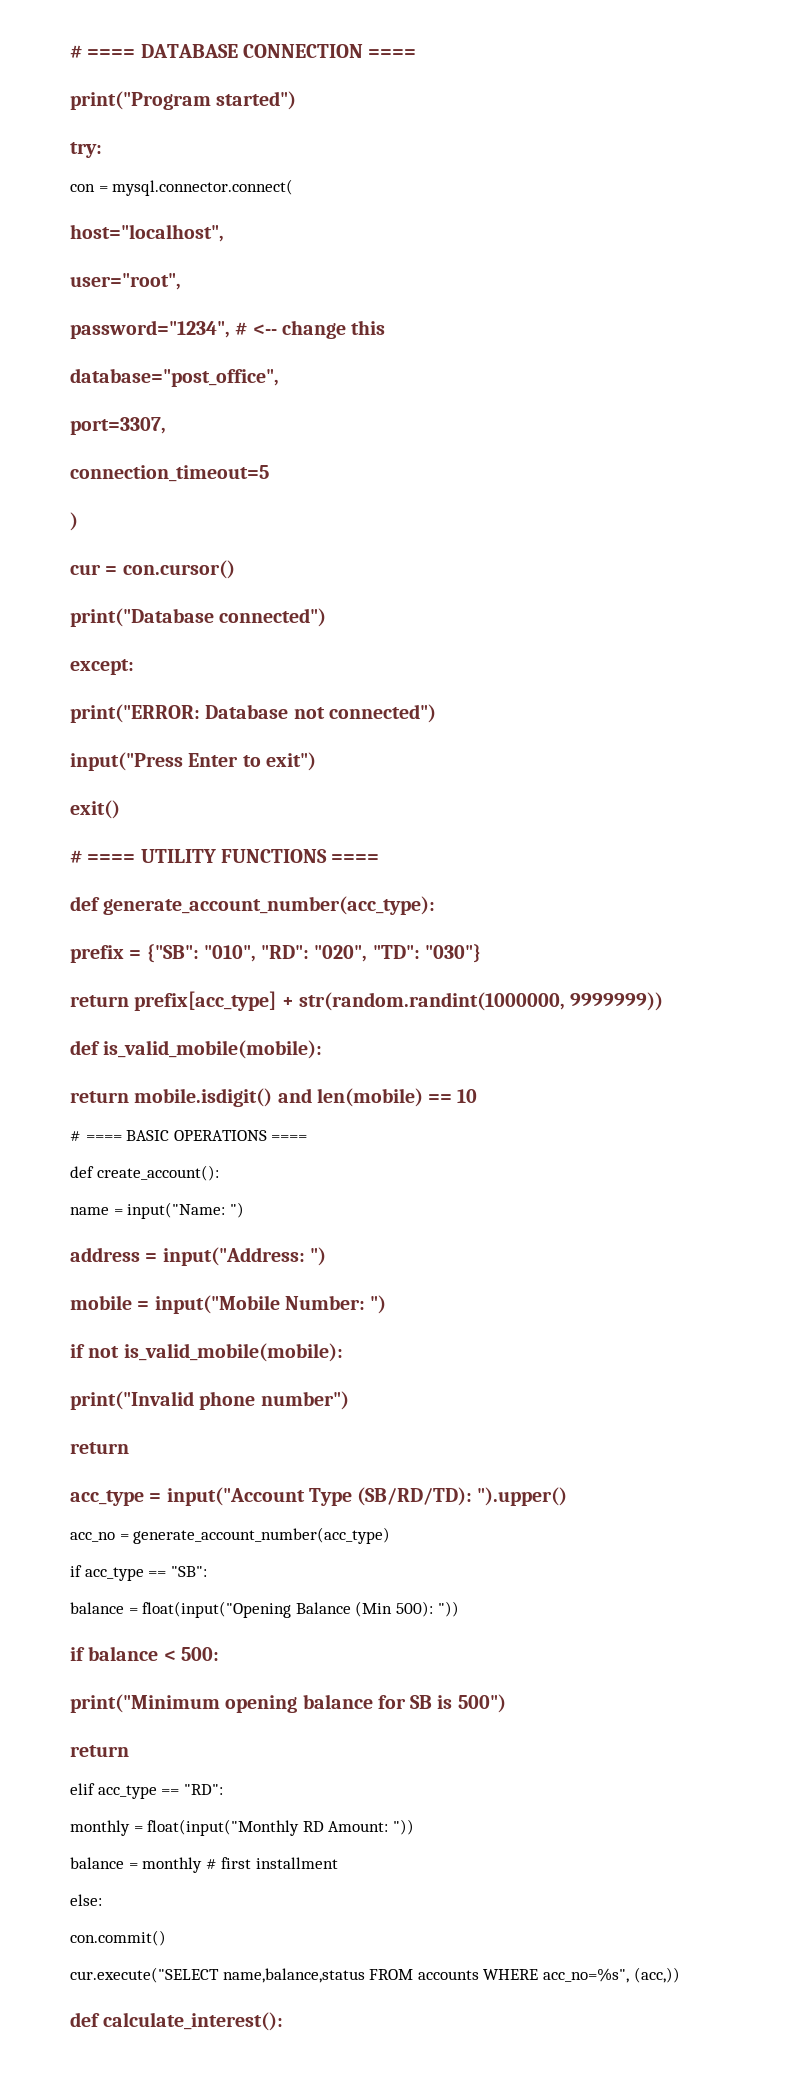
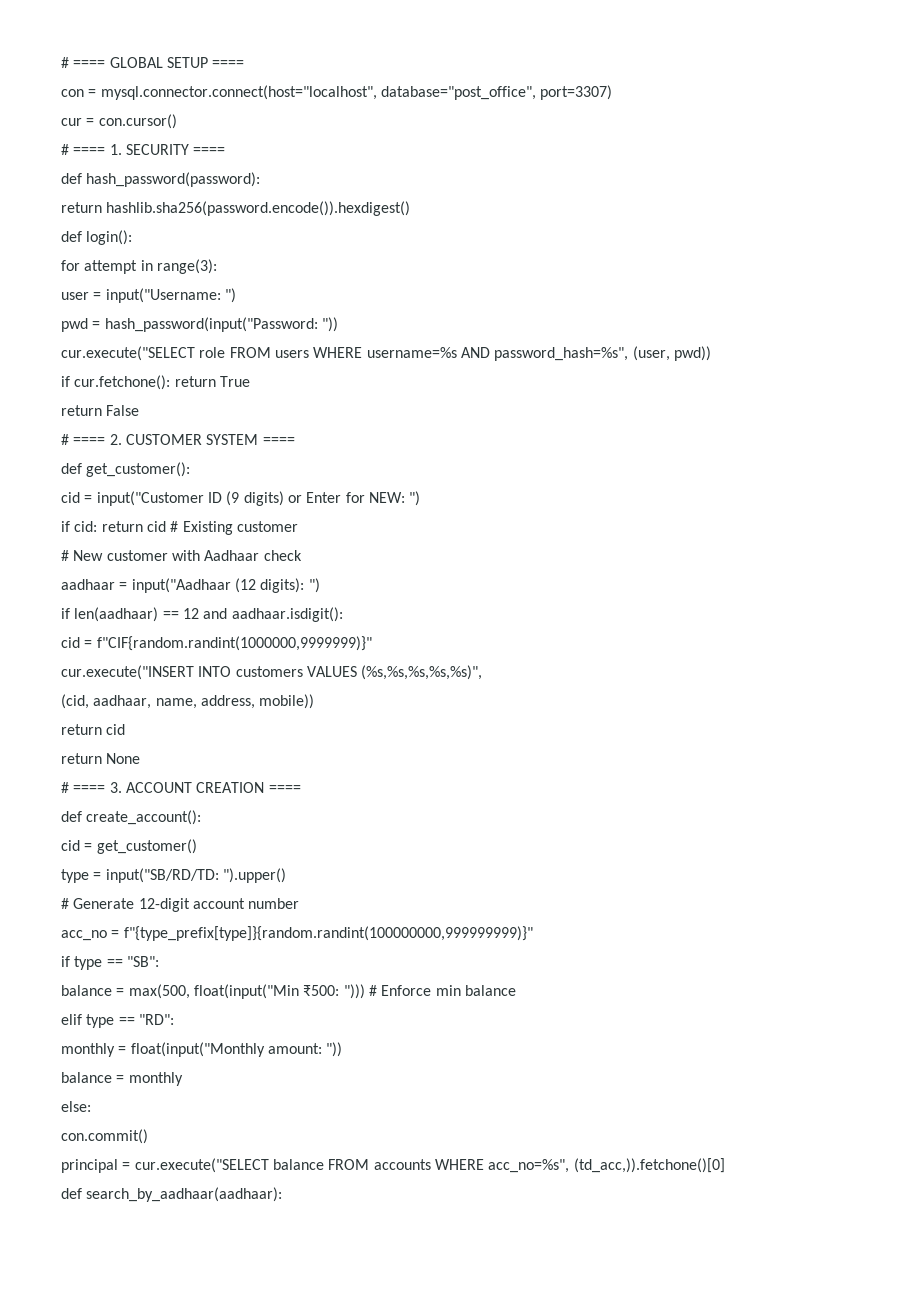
[70,44,417,58] [70,91,297,110] [70,142,102,158] # ==== DATABASE CONNECTION ==== // print("Program started") // try: -> [61,57,245,68] # ==== GLOBAL SETUP ====
[112,179,294,196] [70,224,224,242] [70,273,181,290] [70,320,386,339] [70,368,279,387] [70,417,166,435] [70,465,269,482] [70,512,78,531] [70,560,235,579] [70,608,327,627] [70,659,134,675] [70,704,436,723] [70,752,316,771] [70,800,120,819] [70,849,380,863] [70,896,436,915] [70,944,481,963] [70,991,664,1011] [70,1040,323,1059] [70,1088,478,1107] [70,1130,267,1141] mysql.connector.connect( // host="localhost", // user="root", // password="1234", # <-- change this // database="post_office", // port=3307, // connection_timeout=5 // ) // cur = con.cursor() // print("Database connected") // except: // print("ERROR: Database not connected") // input("Press Enter to exit") // exit() // # ==== UTILITY FUNCTIONS ==== // def generate_account_number(acc_type): // prefix = {"SB": "010", "RD": "020", "TD": "030"} // return prefix[acc_type] + str(random.randint(1000000, 9999999)) // def is_valid_mobile(mobile): // return mobile.isdigit() and len(mobile) == 10 // # ==== BASIC OPERATIONS -> [100,85,613,100] [61,114,177,129] [61,144,226,155] [61,172,261,187] [61,201,411,216] [61,230,133,245] [61,259,217,274] [61,288,236,303] [61,317,338,332] [61,346,711,361] [61,375,250,390] [61,405,140,416] [61,434,295,445] [61,462,191,477] [61,491,421,506] [61,521,298,535] [61,550,302,561] [61,578,320,593] [61,607,343,622] [61,636,372,651] [61,665,483,680] [61,694,315,709] [61,724,126,735] [61,753,141,764] [61,782,265,793] mysql.connector.connect(host="localhost", database="post_office", port=3307) // cur = con.cursor() // # ==== 1. SECURITY ==== // def hash_password(password): // return hashlib.sha256(password.encode()).hexdigest() // def login(): // for attempt in range(3): // user = input("Username: ") // pwd = hash_password(input("Password: ")) // cur.execute("SELECT role FROM users WHERE username=%s AND password_hash=%s", (user, pwd)) // if cur.fetchone(): return True // return False // # ==== 2. CUSTOMER SYSTEM ==== // def get_customer(): // cid = input("Customer ID (9 digits) or Enter for NEW: ") // if cid: return cid # Existing customer // # New customer with Aadhaar check // aadhaar = input("Aadhaar (12 digits): ") // if len(aadhaar) == 12 and aadhaar.isdigit(): // cid = f"CIF{random.randint(1000000,9999999)}" // cur.execute("INSERT INTO customers VALUES (%s,%s,%s,%s,%s)", // (cid, aadhaar, name, address, mobile)) // return cid // return None // # ==== 3. ACCOUNT CREATION
[70,1202,244,1219] [70,1247,326,1266] [70,1295,387,1314] [70,1343,343,1362] [70,1391,349,1410] [70,1442,129,1454] [70,1487,568,1506] name = input("Name: ") // address = input("Address: ") // mobile = input("Mobile Number: ") // if not is_valid_mobile(mobile): // print("Invalid phone number") // return // acc_type = input("Account Type (SB/RD/TD): ").upper() -> [61,839,197,854] [61,868,286,883] [61,898,300,912] cid = get_customer() // type = input("SB/RD/TD: ").upper() // # Generate 12-digit account number
[133,1527,391,1544] [70,1565,144,1581] generate_account_number(acc_type) // if acc_type -> [123,926,533,941] [61,956,103,970] f"{type_prefix[type]}{random.randint(100000000,999999999)}" // if type
[142,1601,459,1618] [70,1646,219,1661] [70,1694,506,1713] [70,1745,129,1757] float(input("Opening Balance (Min 500): ")) // if balance < 500: // print("Minimum opening balance for SB is 500") // return -> [128,984,516,999] max(500, float(input("Min ₹500: "))) # Enforce min balance
[97,1785,157,1799] acc_type -> [86,1014,115,1028] type
[302,1821,389,1832] RD Amount: -> [267,1043,322,1054] amount:
[205,1857,338,1869] # first installment -> (183, 1079) none
[70,1967,365,1983] cur.execute("SELECT name,balance,status -> [61,1158,324,1173] principal = cur.execute("SELECT balance
[633,1967,680,1983] [70,2012,284,2031] (acc,)) // def calculate_interest(): -> [573,1158,725,1173] [61,1187,283,1202] (td_acc,)).fetchone()[0] // def search_by_aadhaar(aadhaar):

